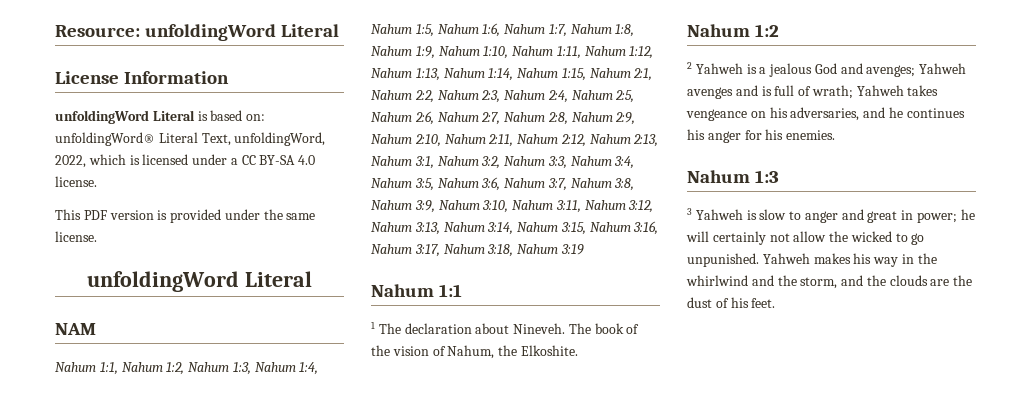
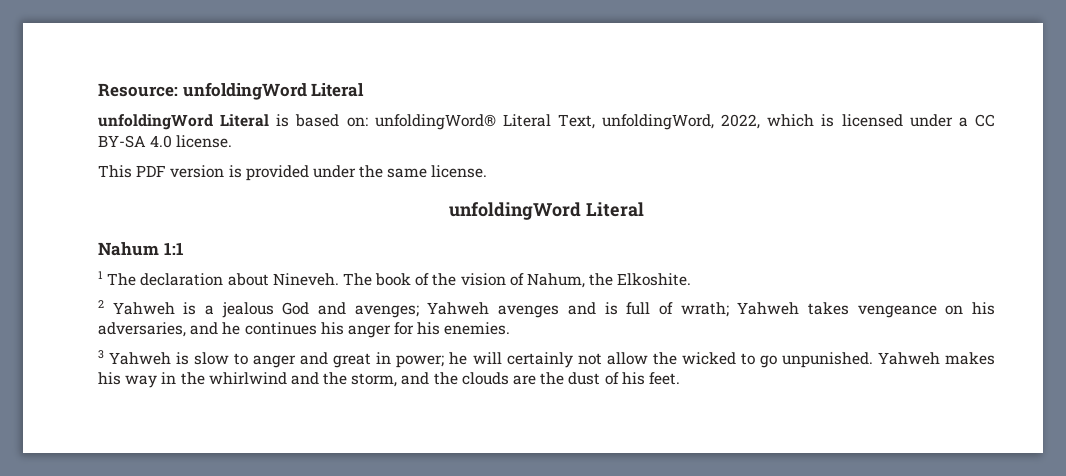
[55,71,230,84] // License Information -> (365, 90) none
[55,323,96,335] [55,362,319,375] [371,23,635,37] [371,46,654,59] [371,68,653,81] [371,90,635,103] [371,111,636,125] [371,134,659,147] [371,156,635,169] [371,177,635,191] [371,200,654,213] [371,221,659,235] [371,244,584,257] // NAM // Nahum 1:1, Nahum 1:2, Nahum 1:3, Nahum 1:4, Nahum 1:5, Nahum 1:6, Nahum 1:7, Nahum 1:8, Nahum 1:9, Nahum 1:10, Nahum 1:11, Nahum 1:12, Nahum 1:13, Nahum 1:14, Nahum 1:15, Nahum 2:1, Nahum 2:2, Nahum 2:3, Nahum 2:4, Nahum 2:5, Nahum 2:6, Nahum 2:7, Nahum 2:8, Nahum 2:9, Nahum 2:10, Nahum 2:11, Nahum 2:12, Nahum 2:13, Nahum 3:1, Nahum 3:2, Nahum 3:3, Nahum 3:4, Nahum 3:5, Nahum 3:6, Nahum 3:7, Nahum 3:8, Nahum 3:9, Nahum 3:10, Nahum 3:11, Nahum 3:12, Nahum 3:13, Nahum 3:14, Nahum 3:15, Nahum 3:16, Nahum 3:17, Nahum 3:18, Nahum 3:19 -> (644, 209) none
[687,24,780,37] // Nahum 1:2 -> (692, 279) none
[687,170,780,183] // Nahum 1:3 -> (511, 328) none

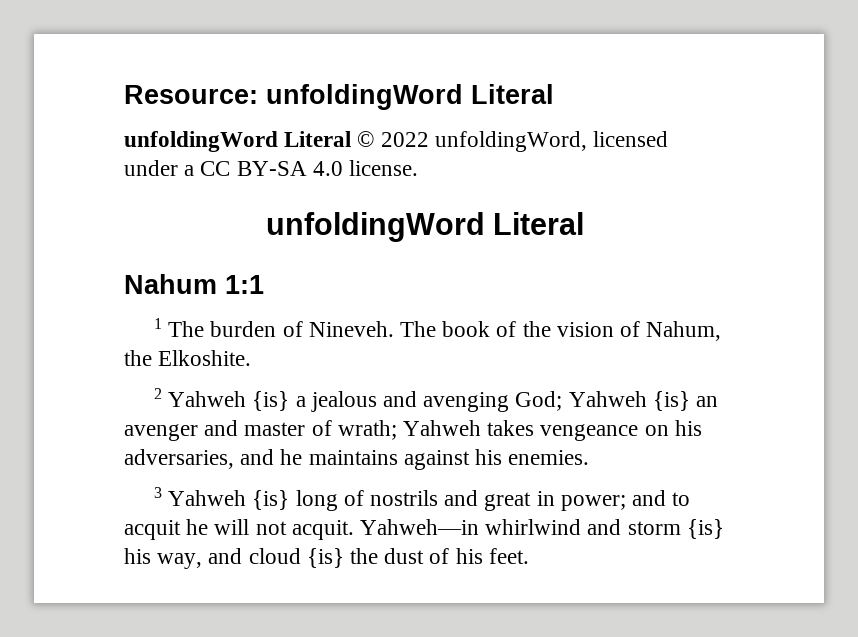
[276,114,835,130] is based on: unfoldingWord® Literal Text, unfoldingWord, 2022, which is -> [357,131,587,152] © 2022 unfoldingWord,
[98,165,488,181] // This PDF version is provided under the same license. -> (419, 168) none
[140,273,269,286] declaration about -> [210,321,303,337] burden of
[183,302,197,315] is -> [252,391,290,411] {is}
[282,302,651,318] God and avenges; Yahweh avenges and is full -> [383,391,719,412] [124,420,306,441] and avenging God; Yahweh {is} an avenger and master
[244,322,415,338] continues his anger for -> [308,450,470,470] maintains against
[176,352,995,368] [98,372,537,388] is slow to anger and great in power; he will certainly not allow the wicked to go unpunished. Yahweh makes his way in the whirlwind and the storm, and the clouds are -> [252,490,691,511] [124,519,724,540] [124,548,344,569] {is} long of nostrils and great in power; and to acquit he will not acquit. Yahweh—in whirlwind and storm {is} his way, and cloud {is}

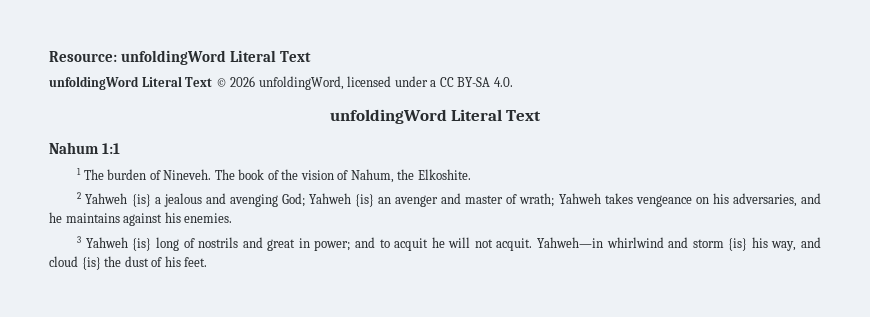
[124,131,429,152] // unfoldingWord Literal © 2022 -> [280,51,312,62] [49,76,256,90] Text // unfoldingWord Literal Text © 2026
[312,160,419,176] [265,212,585,242] 4.0 license. // unfoldingWord Literal -> [493,77,513,87] [329,109,542,124] 4.0. // unfoldingWord Literal Text

